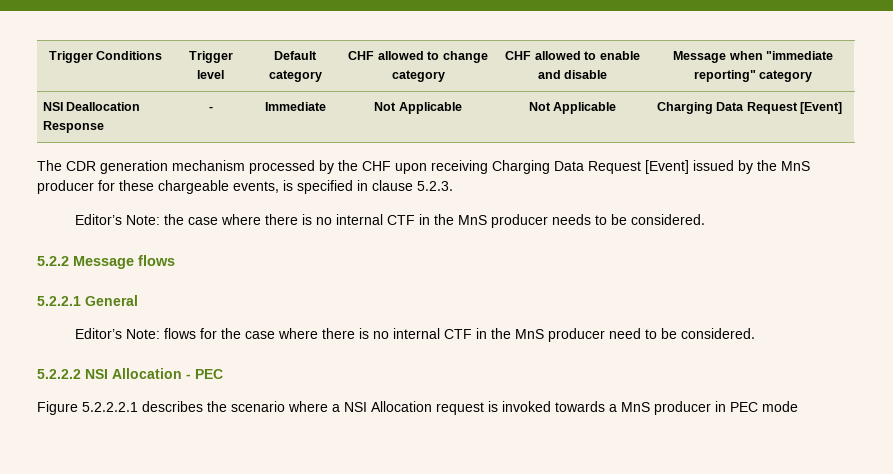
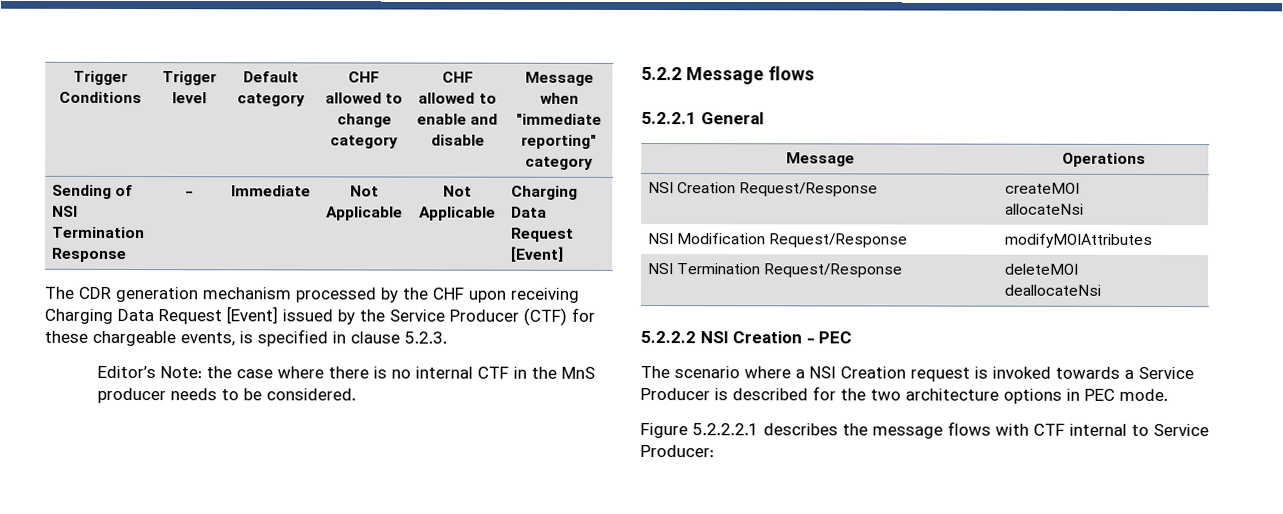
[42,102,141,111] NSI Deallocation -> [52,184,134,199] [52,205,79,217] [52,226,146,239] Sending of NSI Termination
[781,161,810,171] [37,180,94,194] MnS producer -> [389,307,567,326] Service Producer (CTF)
[75,328,756,342] // Editor’s Note: flows for the case where there is no internal CTF in the MnS producer need to be considered. -> [786,152,855,167] [1062,152,1146,167] [648,182,879,197] [1005,182,1081,194] [1005,203,1085,215] [648,233,909,248] [1005,233,1154,248] [647,263,903,278] [1004,263,1079,275] [1004,284,1102,296] // Message | Operations // NSI Creation Request/Response | createMOI // allocateNsi // NSI Modification Request/Response | modifyMOIAttributes // NSI Termination Request/Response | deleteMOI // deallocateNsi
[112,368,182,379] Allocation -> [732,331,803,344] Creation
[37,401,798,415] Figure 5.2.2.2.1 describes the scenario where a NSI Allocation request is invoked towards a MnS producer in PEC mode -> [640,365,1194,382] [640,386,1168,404] [640,421,1209,439] [640,444,714,458] The scenario where a NSI Creation request is invoked towards a Service Producer is described for the two architecture options in PEC mode. // Figure 5.2.2.2.1 describes the message flows with CTF internal to Service Producer:

